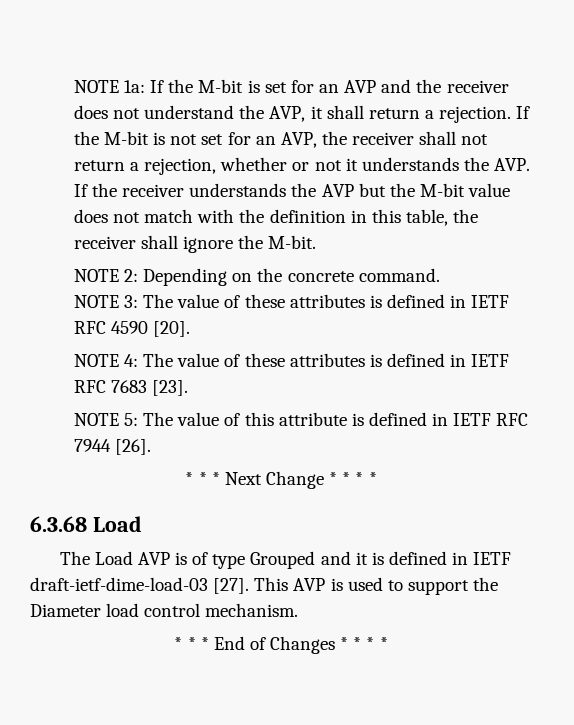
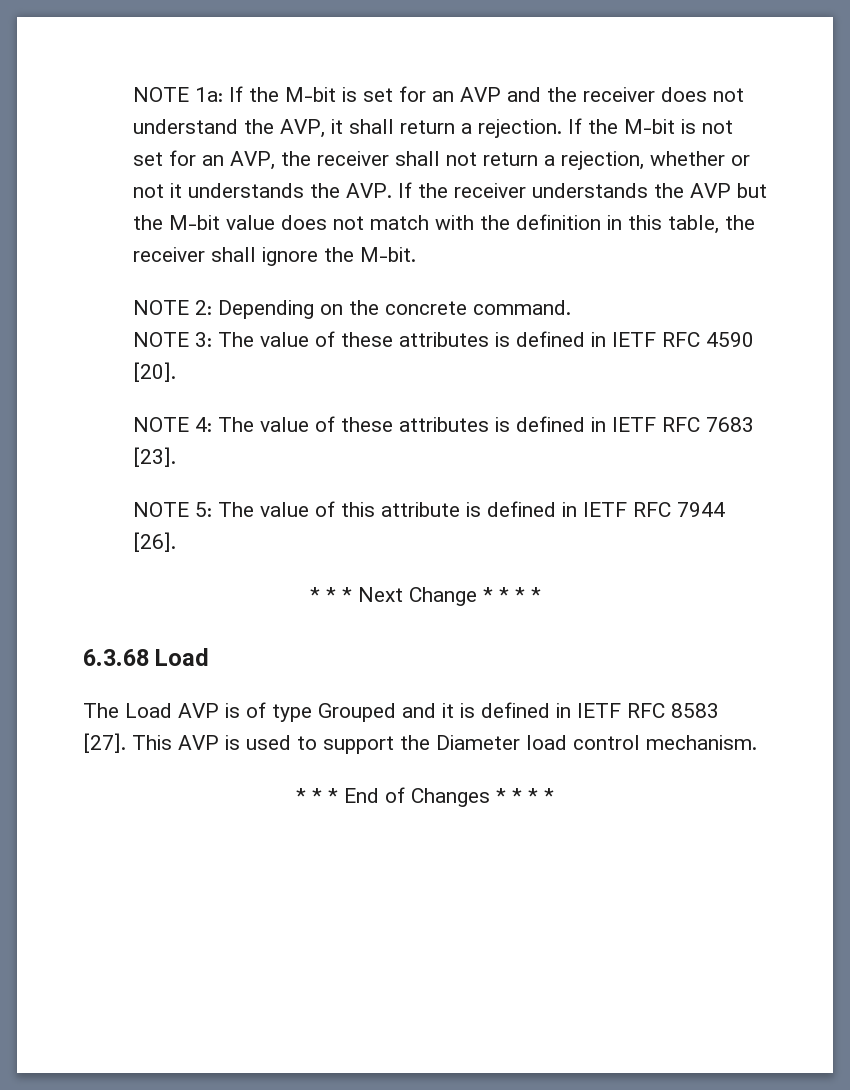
[30,577,208,591] draft-ietf-dime-load-03 -> [627,703,719,718] RFC 8583

